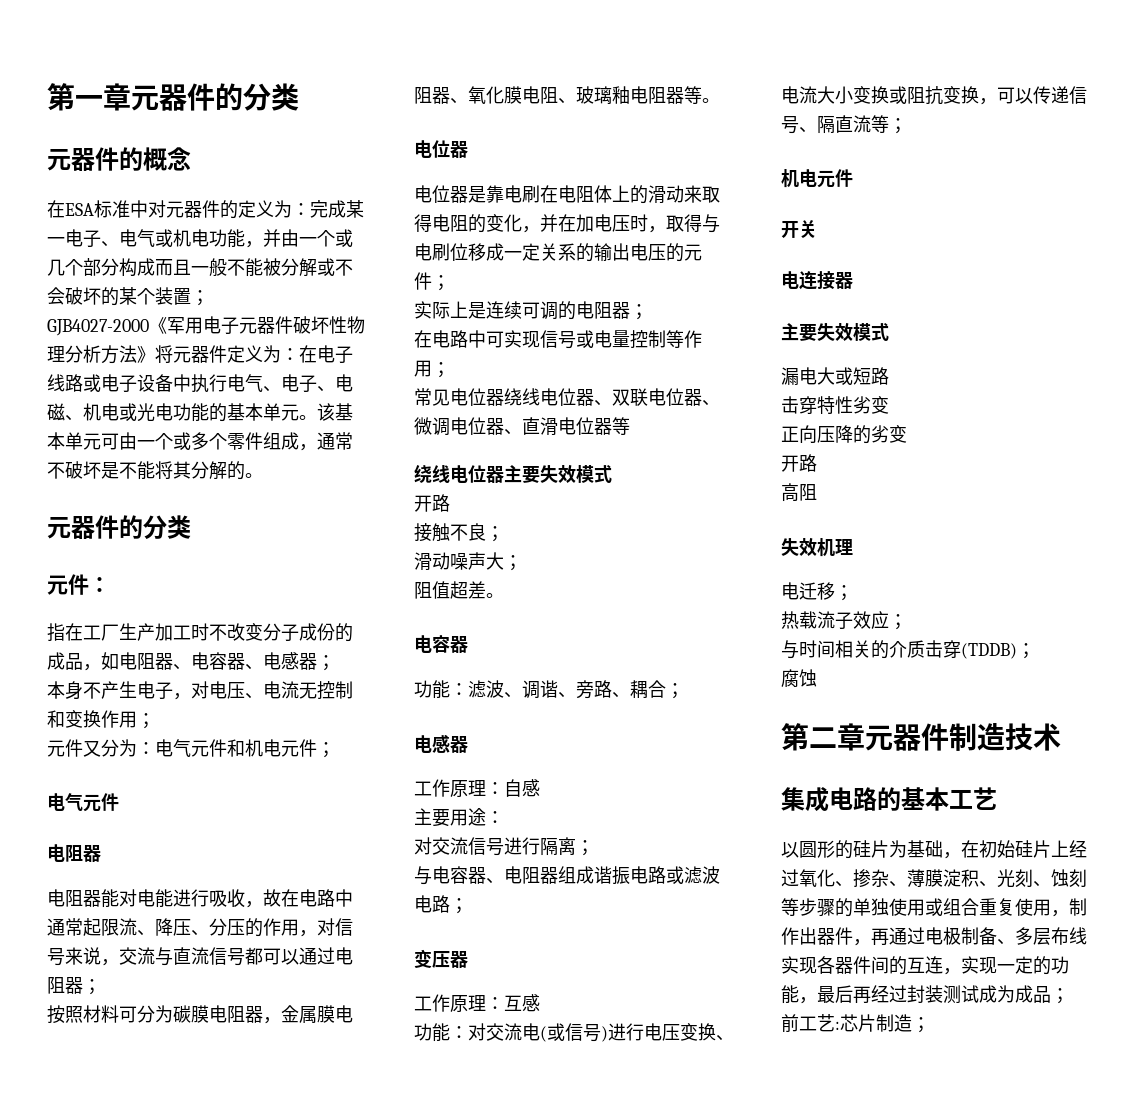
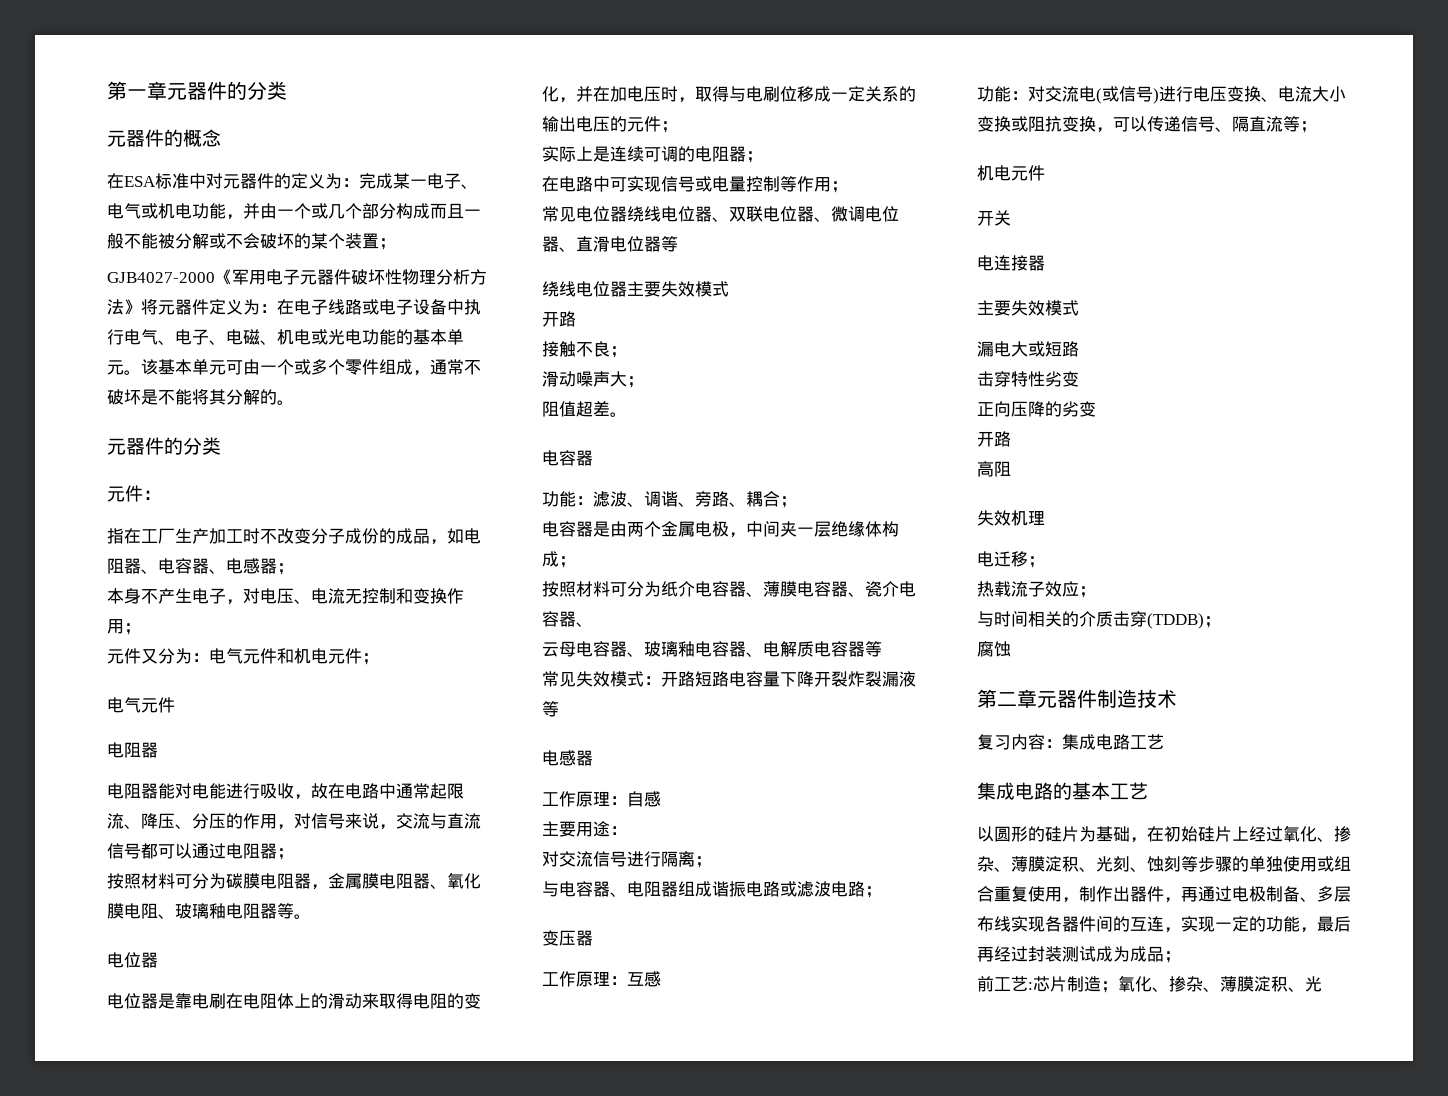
(684, 691) none -> [542,521,899,538] [542,551,576,568] [542,581,916,597] [542,611,593,627] [542,641,882,657] [542,671,916,687] [542,701,559,717] // 电容器是由两个金属电极，中间夹一层绝缘体构成； // 按照材料可分为纸介电容器、薄膜电容器、瓷介电容器、 // 云母电容器、玻璃釉电容器、电解质电容器等 // 常见失效模式：开路短路电容量下降开裂炸裂漏液等
(1061, 737) none -> [977,734,1164,750] // 复习内容：集成电路工艺
(930, 1025) none -> [1118,976,1322,992] 氧化、掺杂、薄膜淀积、光

